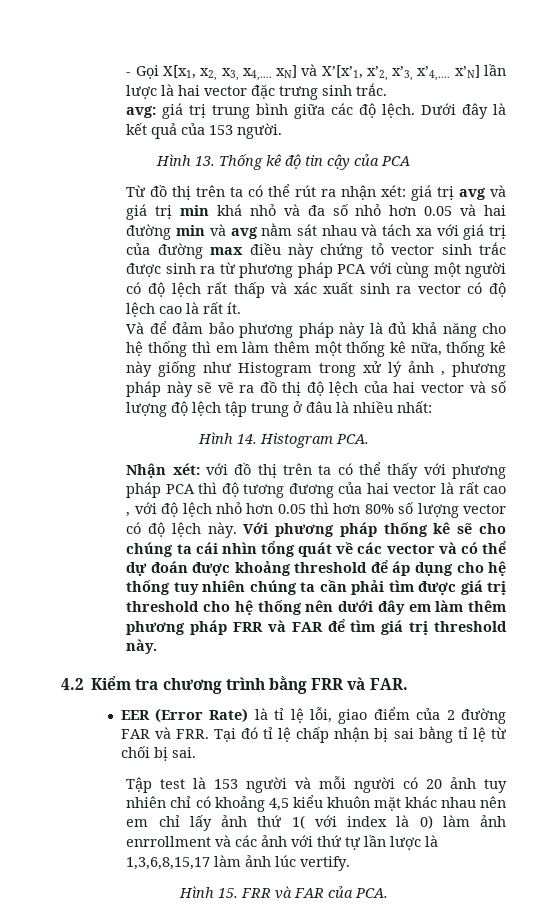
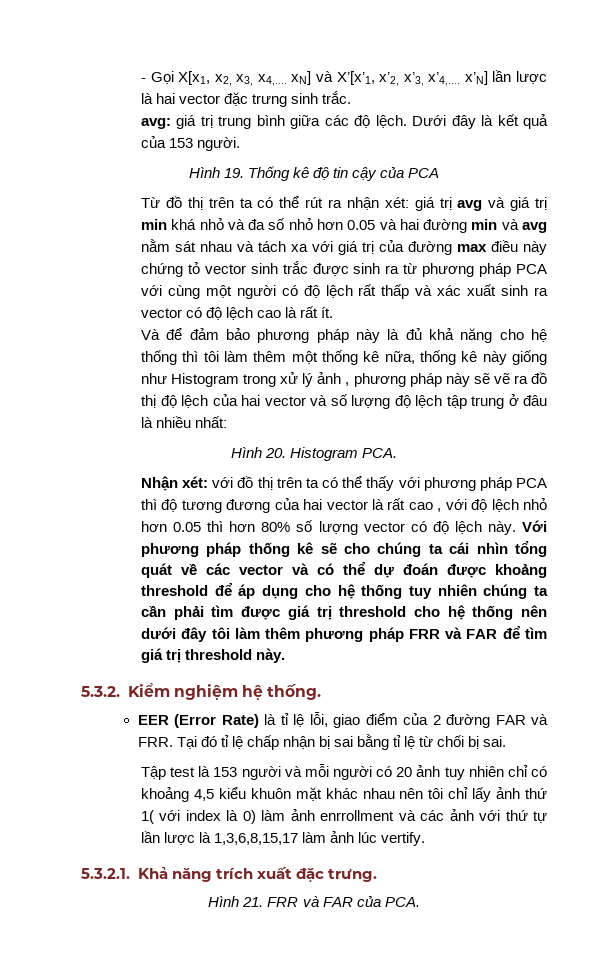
[195,156,215,166] 13. -> [223,168,244,178] 19.
[215,345,238,353] em -> [203,351,219,362] tôi
[236,434,257,444] 14. -> [264,448,286,458] 20.
[408,604,431,612] em -> [211,627,230,639] tôi
[61,676,408,694] 4.2 Kiểm tra chương trình bằng FRR và FAR. -> [81,683,322,701] 5.3.2. Kiểm nghiệm hệ thống.
[126,819,149,827] em -> [428,788,444,799] tôi
[178,886,238,898] // Hình 15. -> [81,866,377,883] [208,896,264,907] // 5.3.2.1. Khả năng trích xuất đặc trưng. // Hình 21.

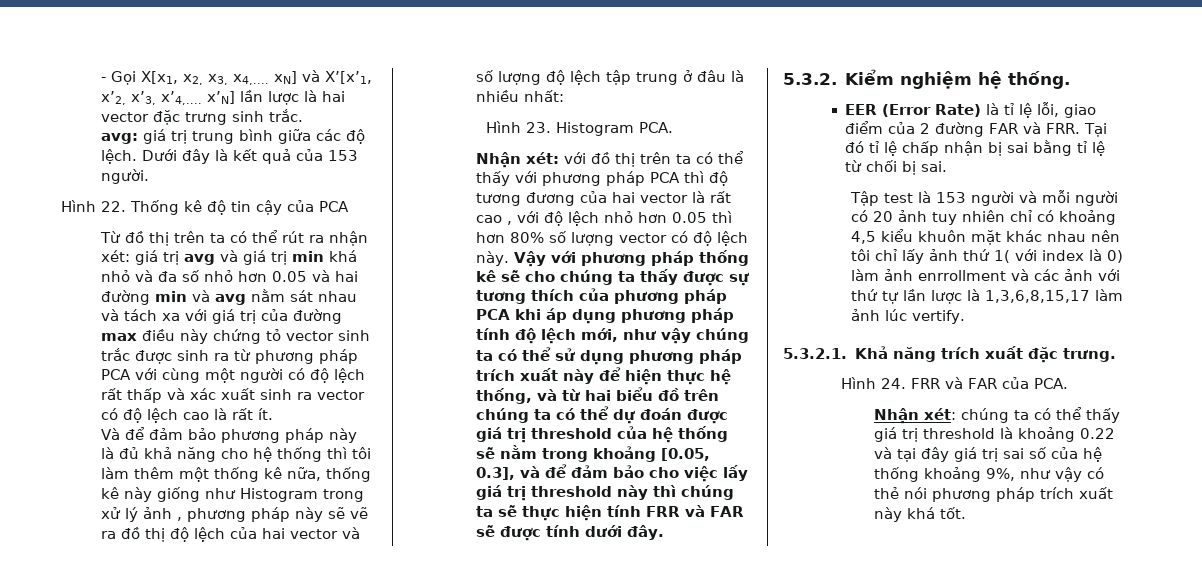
[223,168,244,178] 19. -> [100,201,126,212] 22.
[264,448,286,458] 20. -> [525,122,551,133] 23.
[521,520,547,532] Với -> [514,251,577,267] Vậy với
[449,540,548,557] [140,563,309,578] cái nhìn tổng quát về các vector và -> [640,269,750,286] [476,288,728,304] [476,308,735,324] [476,328,750,344] [476,347,743,365] [476,367,732,385] [476,387,720,404] [476,408,552,423] thấy được sự tương thích của phương pháp PCA khi áp dụng phương pháp tính độ lệch mới, như vậy chúng ta có thể sử dụng phương pháp trích xuất này để hiện thực hệ thống, và từ hai biểu đồ trên chúng ta
[494,564,547,578] [140,582,548,599] [140,605,547,620] [140,625,548,642] [140,648,286,663] khoảng threshold để áp dụng cho hệ thống tuy nhiên chúng ta cần phải tìm được giá trị threshold cho hệ thống nên dưới đây tôi làm thêm phương pháp FRR và FAR để tìm giá trị threshold này. -> [476,426,729,443] [476,445,711,462] [476,464,749,482] [476,485,735,501] [476,505,745,521] [476,525,665,541] giá trị threshold của hệ thống sẽ nằm trong khoảng [0.05, 0.3], và để đảm bảo cho việc lấy giá trị threshold này thì chúng ta sẽ thực hiện tính FRR và FAR sẽ được tính dưới đây.
[242,897,264,907] 21. -> [880,378,906,389] 24.
(420, 902) none -> [874,407,1121,424] [874,427,1116,442] [874,447,1103,462] [874,467,1105,482] [874,487,1114,502] [874,507,967,522] // Nhận xét: chúng ta có thể thấy giá trị threshold là khoảng 0.22 và tại đây giá trị sai số của hệ thống khoảng 9%, như vậy có thẻ nói phương pháp trích xuất này khá tốt.

